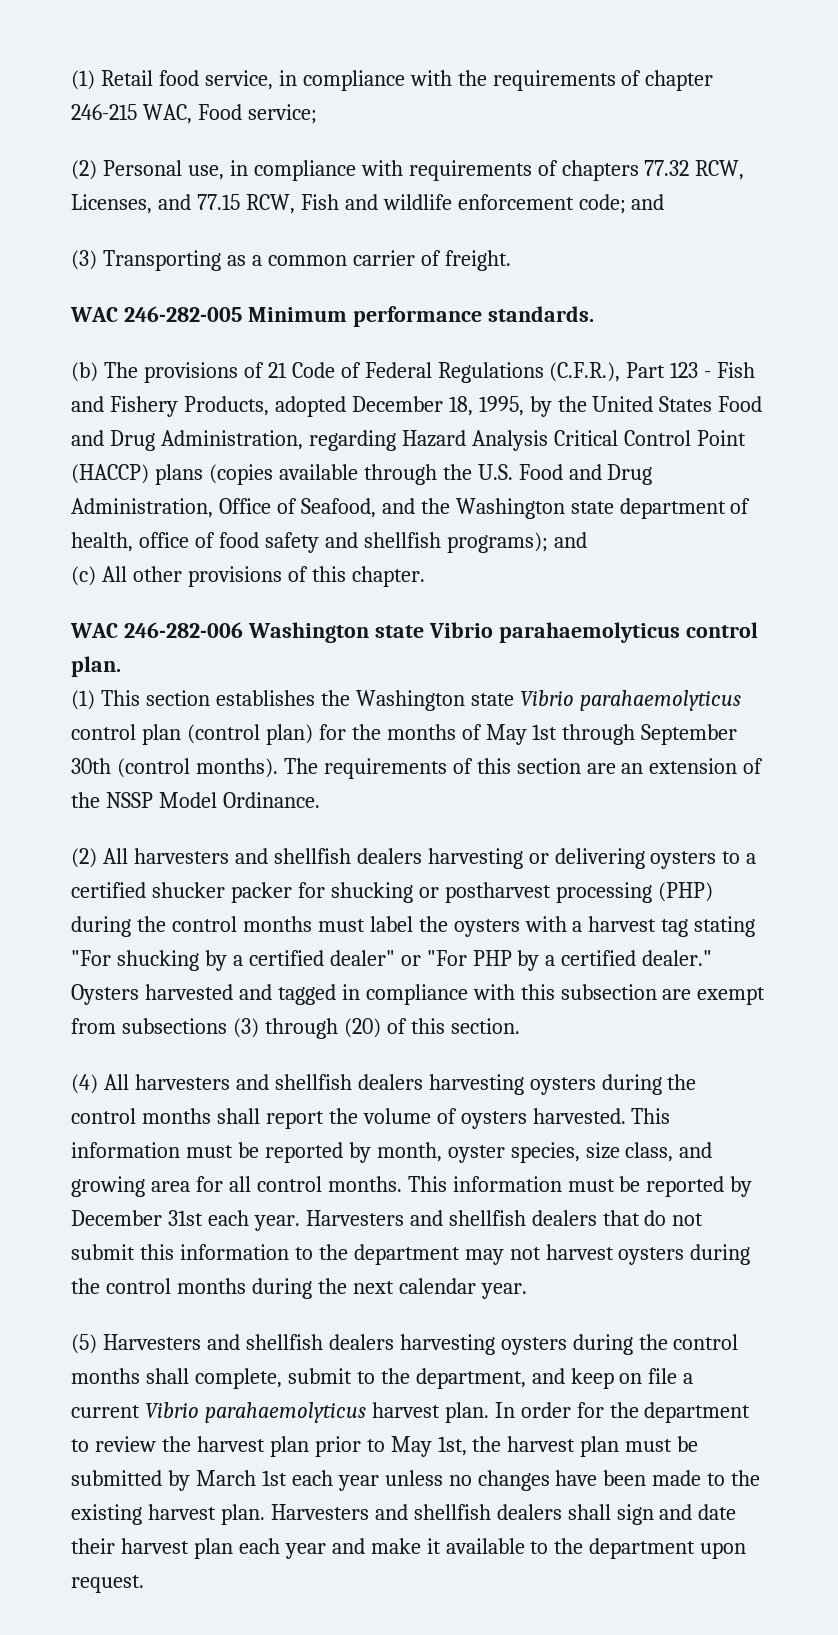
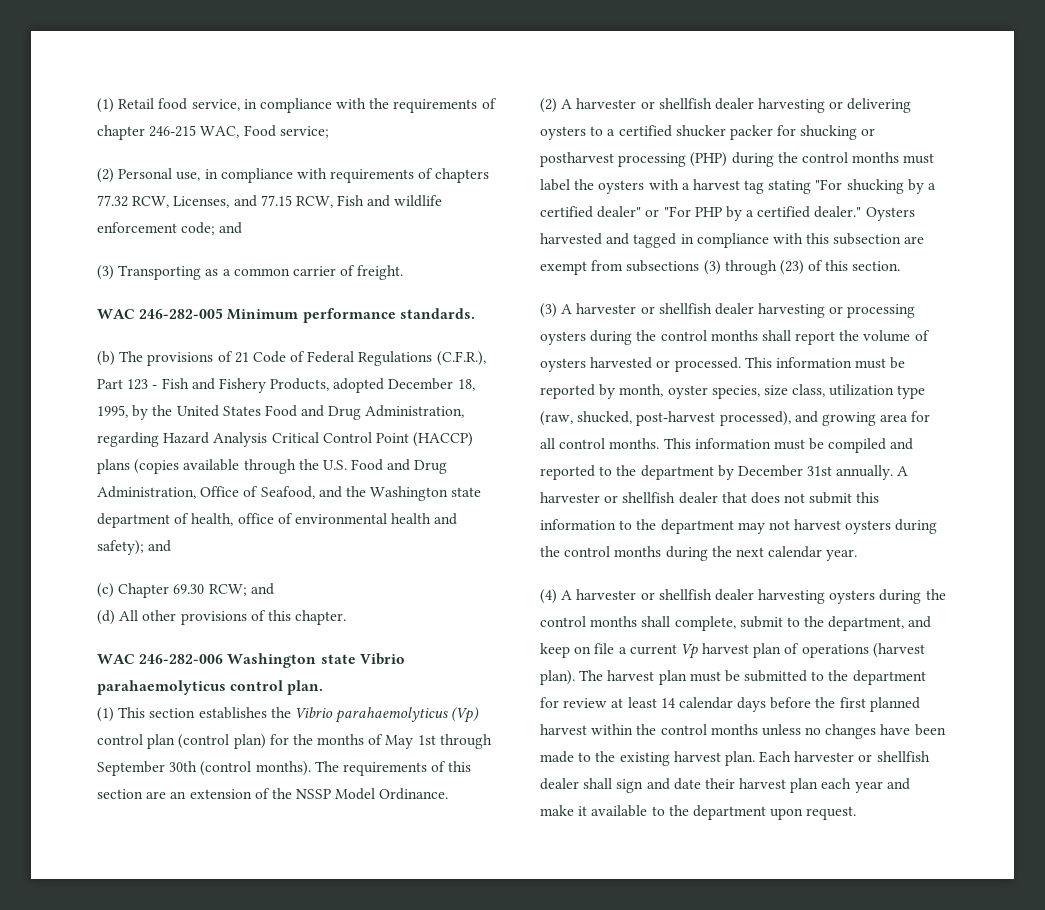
[218,532,587,553] [71,566,96,586] food safety and shellfish programs); and // (c) -> [294,513,458,525] [97,540,172,555] [97,583,274,598] [97,610,115,625] environmental health and safety); and // (c) Chapter 69.30 RCW; and // (d)
[355,690,741,711] Washington state Vibrio parahaemolyticus -> [294,707,480,723] Vibrio parahaemolyticus (Vp)
[102,848,422,864] All harvesters and shellfish dealers -> [561,98,754,110] A harvester or shellfish dealer
[343,1018,381,1038] (20) -> [779,260,804,275] (23)
[71,1074,524,1095] (4) All harvesters and shellfish dealers harvesting -> [540,303,916,318] (3) A harvester or shellfish dealer harvesting or processing
[532,1108,626,1124] harvested. -> [590,357,741,372] harvested or processed.
(674, 1152) none -> [829,384,926,399] [540,411,791,426] utilization type (raw, shucked, post-harvest processed),
[646,1176,753,1197] [71,1210,667,1231] reported by December 31st each year. Harvesters and shellfish dealers that do -> [828,438,914,453] [540,465,909,480] [540,492,780,504] compiled and reported to the department by December 31st annually. A harvester or shellfish dealer that does
[71,1334,394,1354] (5) Harvesters and shellfish dealers -> [540,589,754,604] (4) A harvester or shellfish dealer
[144,1402,751,1423] [71,1436,502,1457] Vibrio parahaemolyticus harvest plan. In order for the department to review the harvest plan prior to May 1st, the -> [680,643,925,659] [540,670,604,685] Vp harvest plan of operations (harvest plan). The
[167,1470,379,1491] by March 1st each year -> [811,670,926,685] [540,697,920,712] [540,724,758,735] to the department for review at least 14 calendar days before the first planned harvest within the control months
[270,1504,562,1520] Harvesters and shellfish dealers -> [759,751,930,763] [540,778,579,790] Each harvester or shellfish dealer

